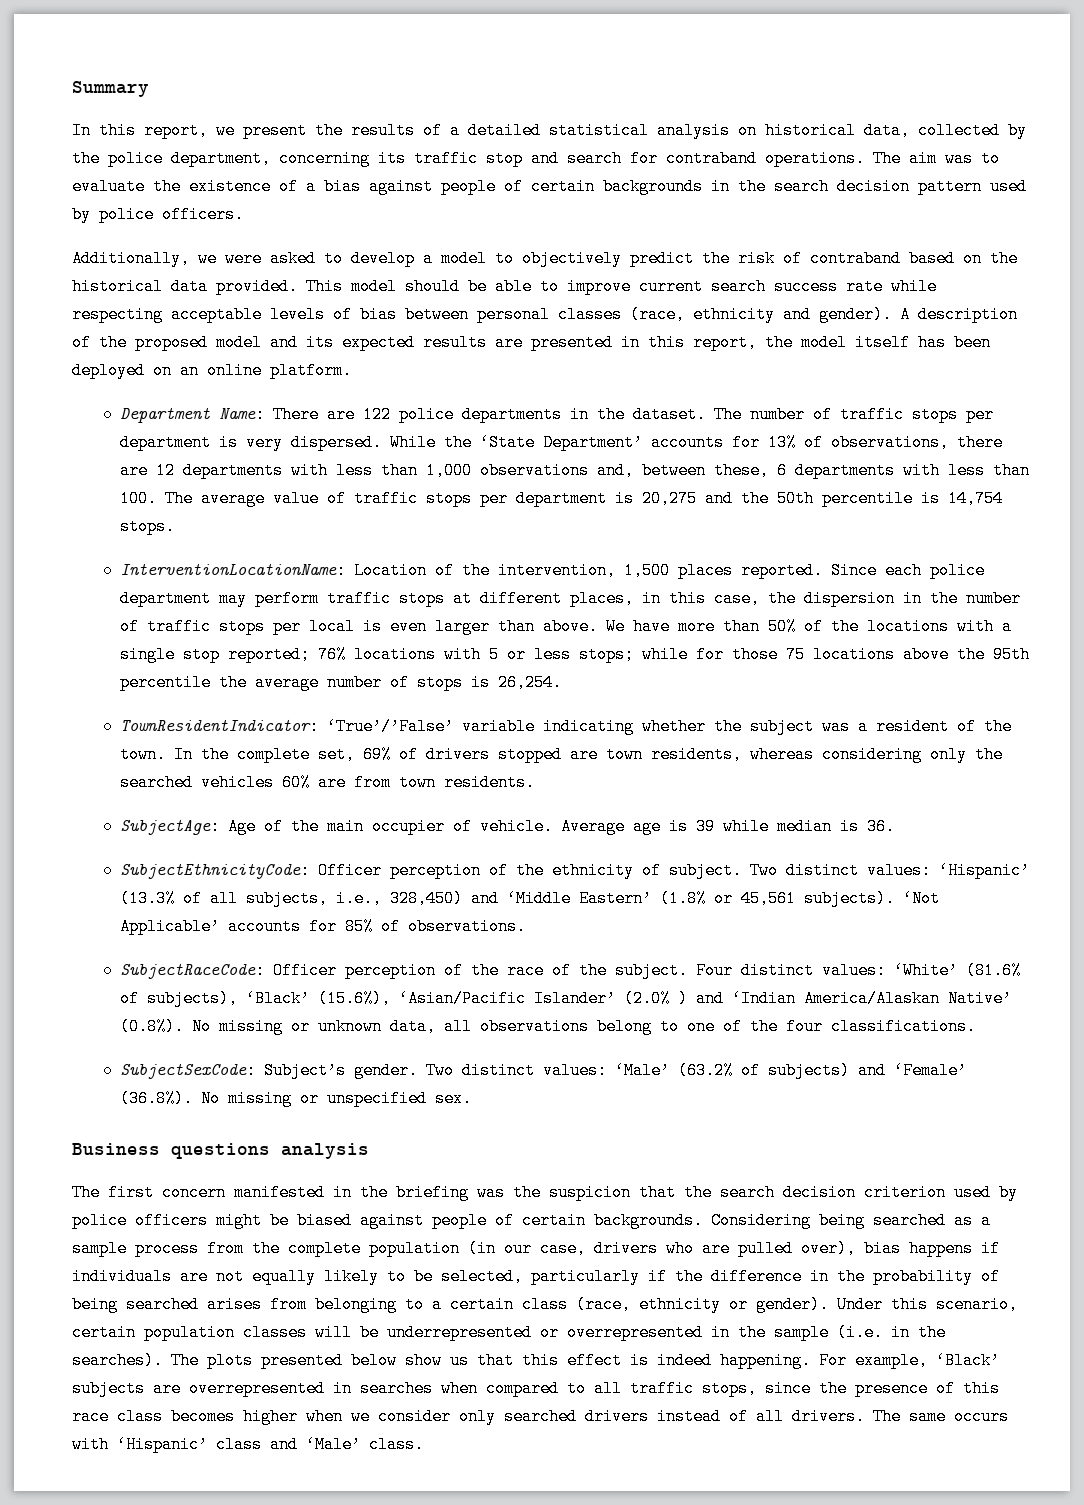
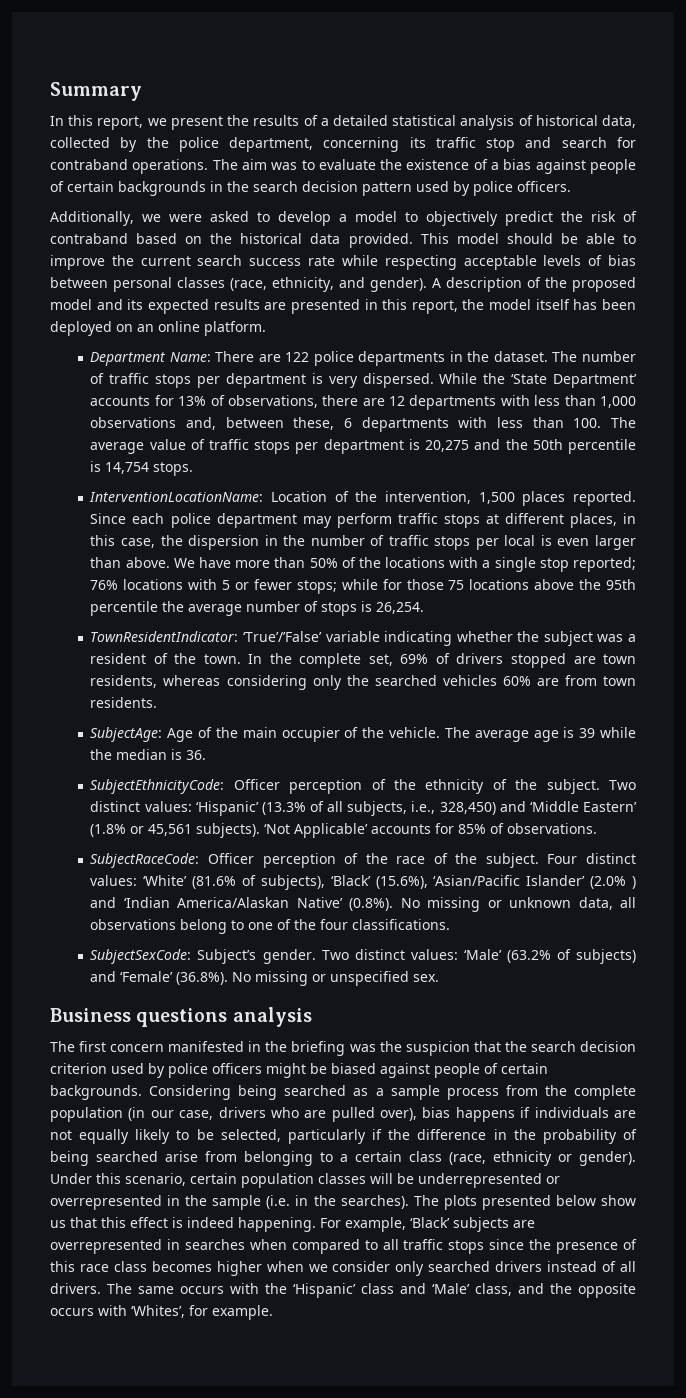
[738,122,757,139] on -> [518,115,533,126] of
(631, 286) none -> [111,255,134,266] the
[693,306,775,323] ethnicity -> [272,277,334,292] ethnicity,
[533,646,571,663] less -> [253,579,292,590] fewer
[479,818,625,835] vehicle. Average -> [362,727,529,742] the vehicle. The average
(769, 826) none -> [90,749,113,760] the
(661, 870) none -> [515,779,538,790] the
[207,1296,262,1313] arises -> [165,1151,198,1162] arise
[702,1380,757,1397] stops, -> [448,1240,485,1254] stops
(109, 1444) none -> [265,1283,287,1294] the
[369,1436,424,1453] class. -> [475,1283,636,1298] [50,1305,273,1320] class, and the opposite occurs with ‘Whites’, for example.

